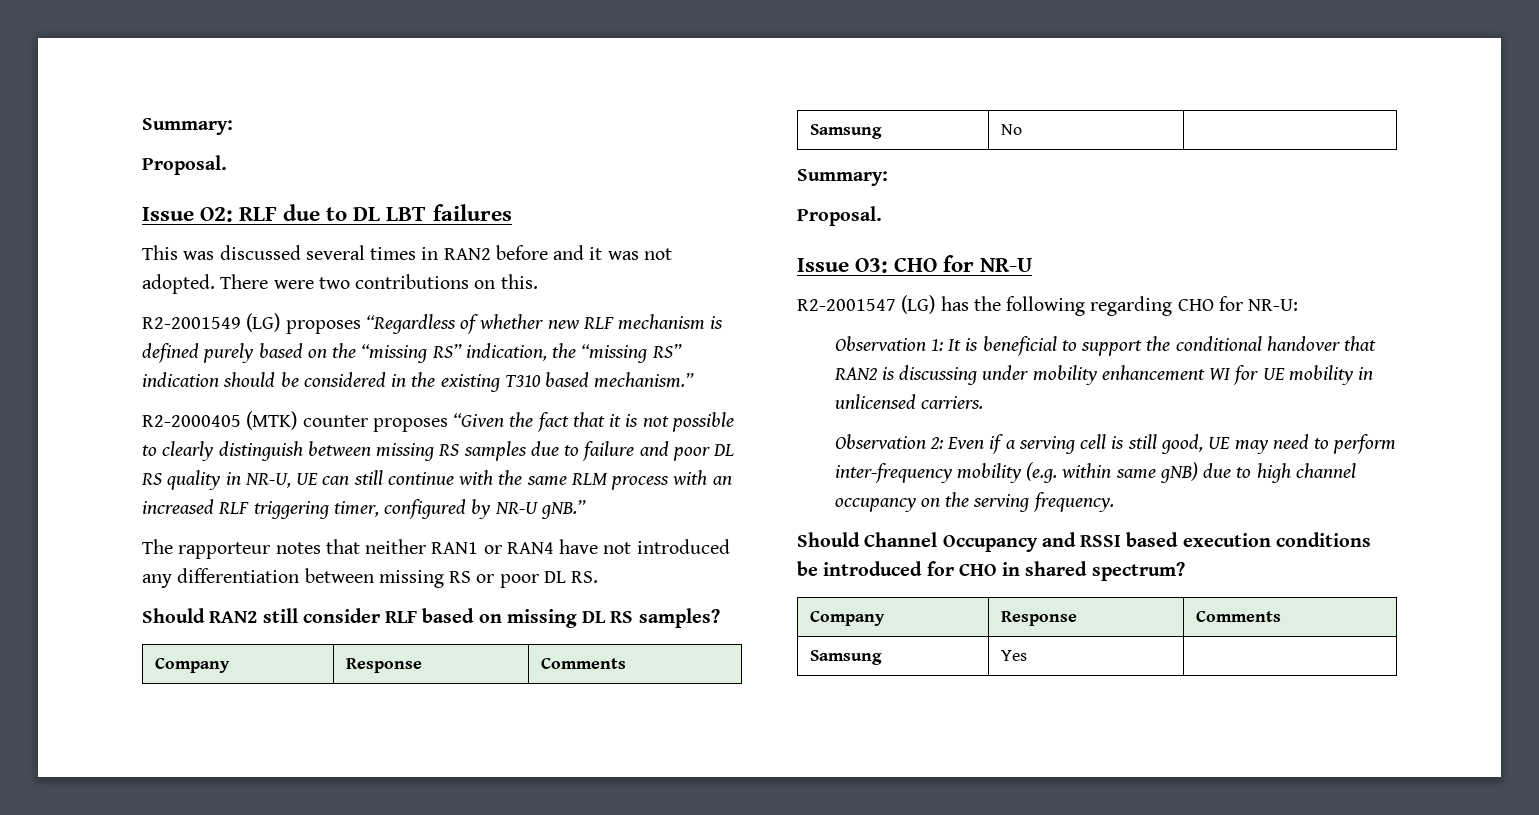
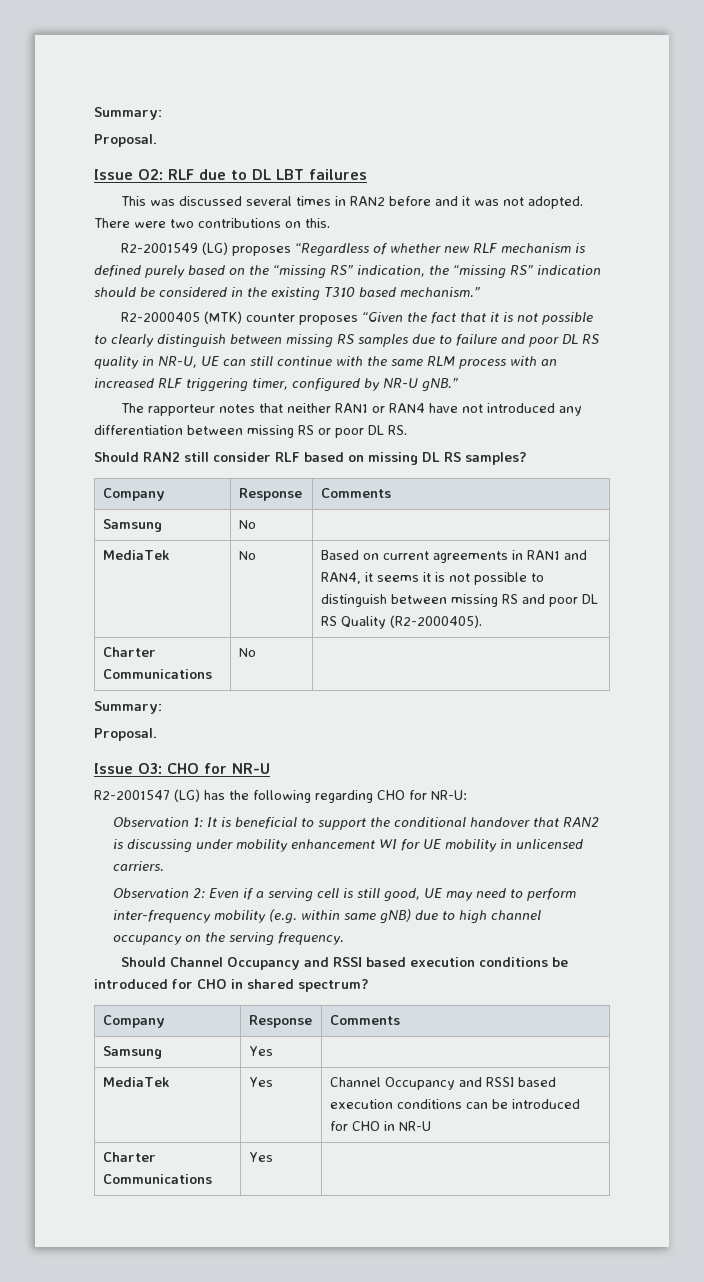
(1022, 129) none -> [102,550,170,560] [238,551,256,560] [320,550,587,563] [320,572,544,585] [320,594,598,607] [320,615,482,629] [102,647,156,657] [102,669,212,679] [238,648,256,657] // MediaTek | No | Based on current agreements in RAN1 and RAN4, it seems it is not possible to distinguish between missing RS and poor DL RS Quality (R2-2000405). // Charter Communications | No |
(1027, 655) none -> [102,1077,170,1087] [248,1077,273,1087] [329,1077,556,1090] [329,1099,580,1109] [329,1121,431,1131] [102,1152,156,1162] [102,1174,212,1184] [248,1152,273,1162] // MediaTek | Yes | Channel Occupancy and RSSI based execution conditions can be introduced for CHO in NR-U // Charter Communications | Yes |

